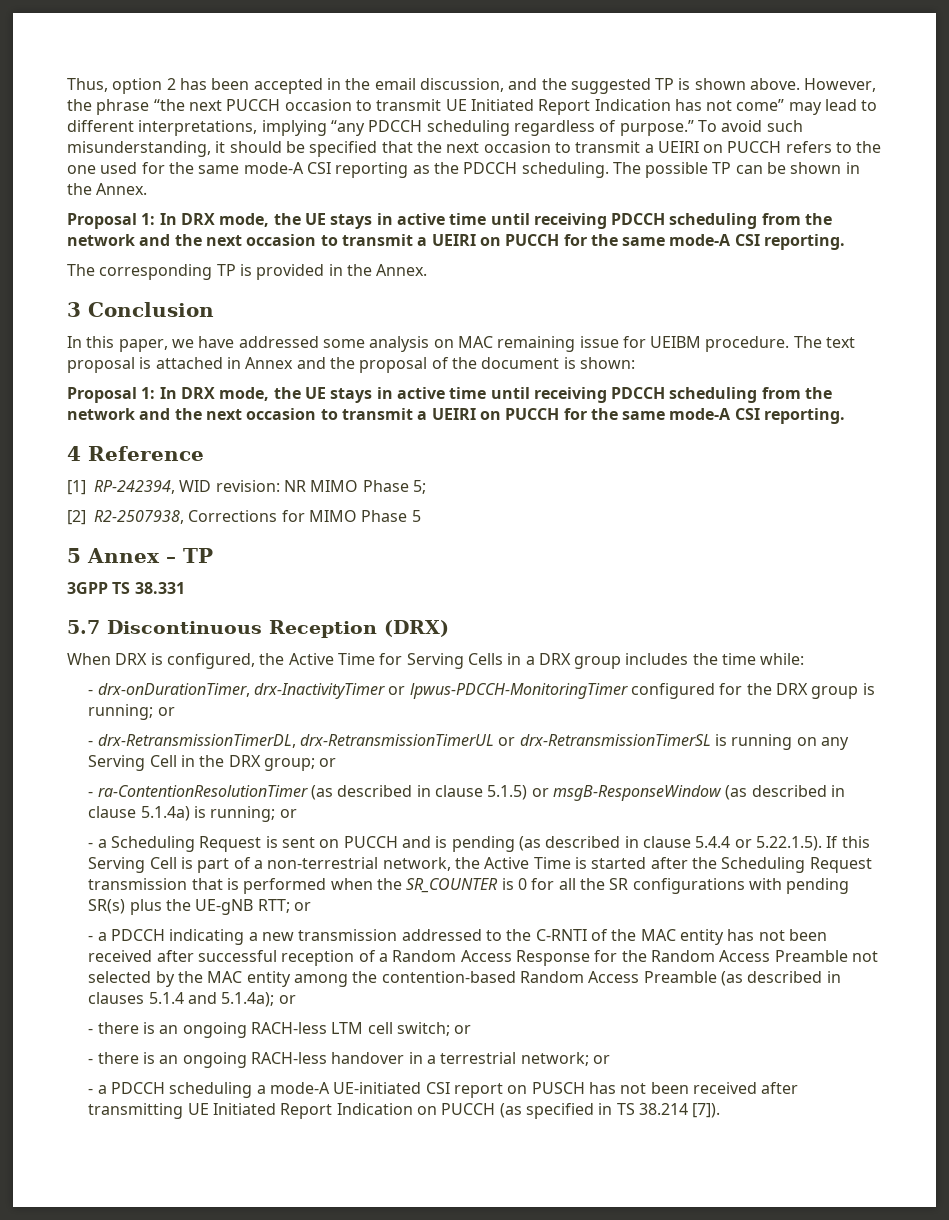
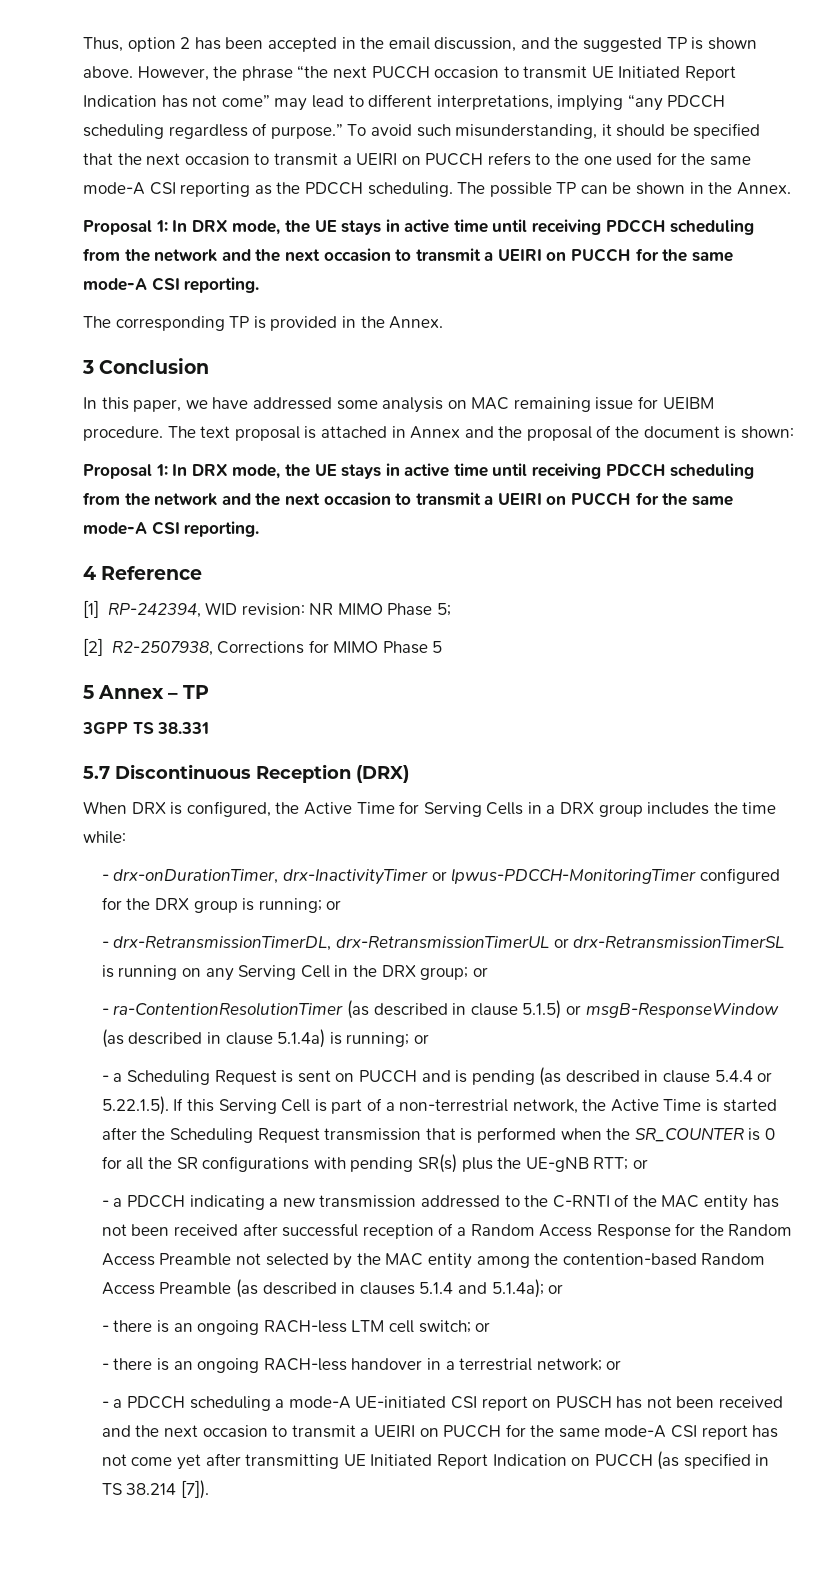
(757, 1088) none -> [101,1424,779,1440] [101,1454,201,1470] and the next occasion to transmit a UEIRI on PUCCH for the same mode-A CSI report has not come yet

